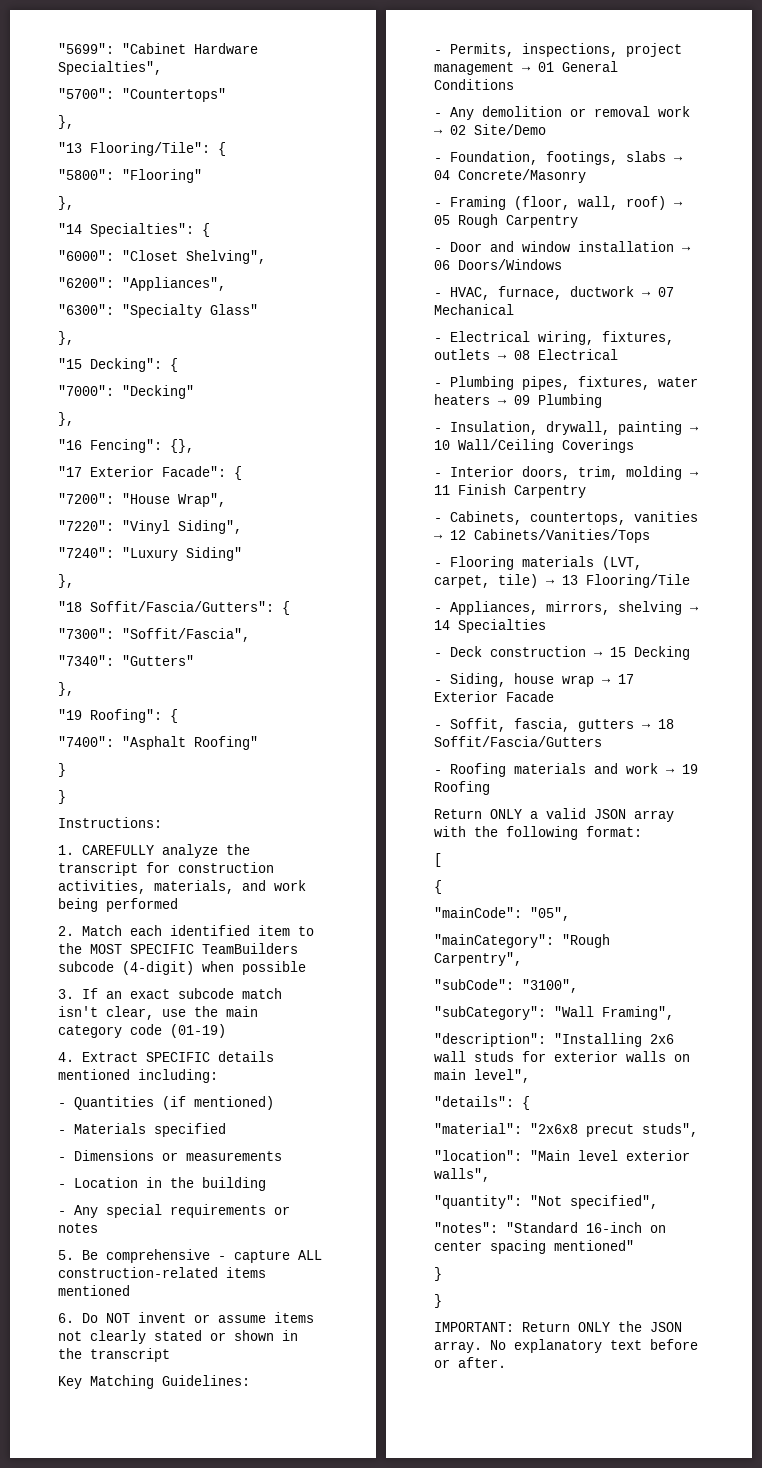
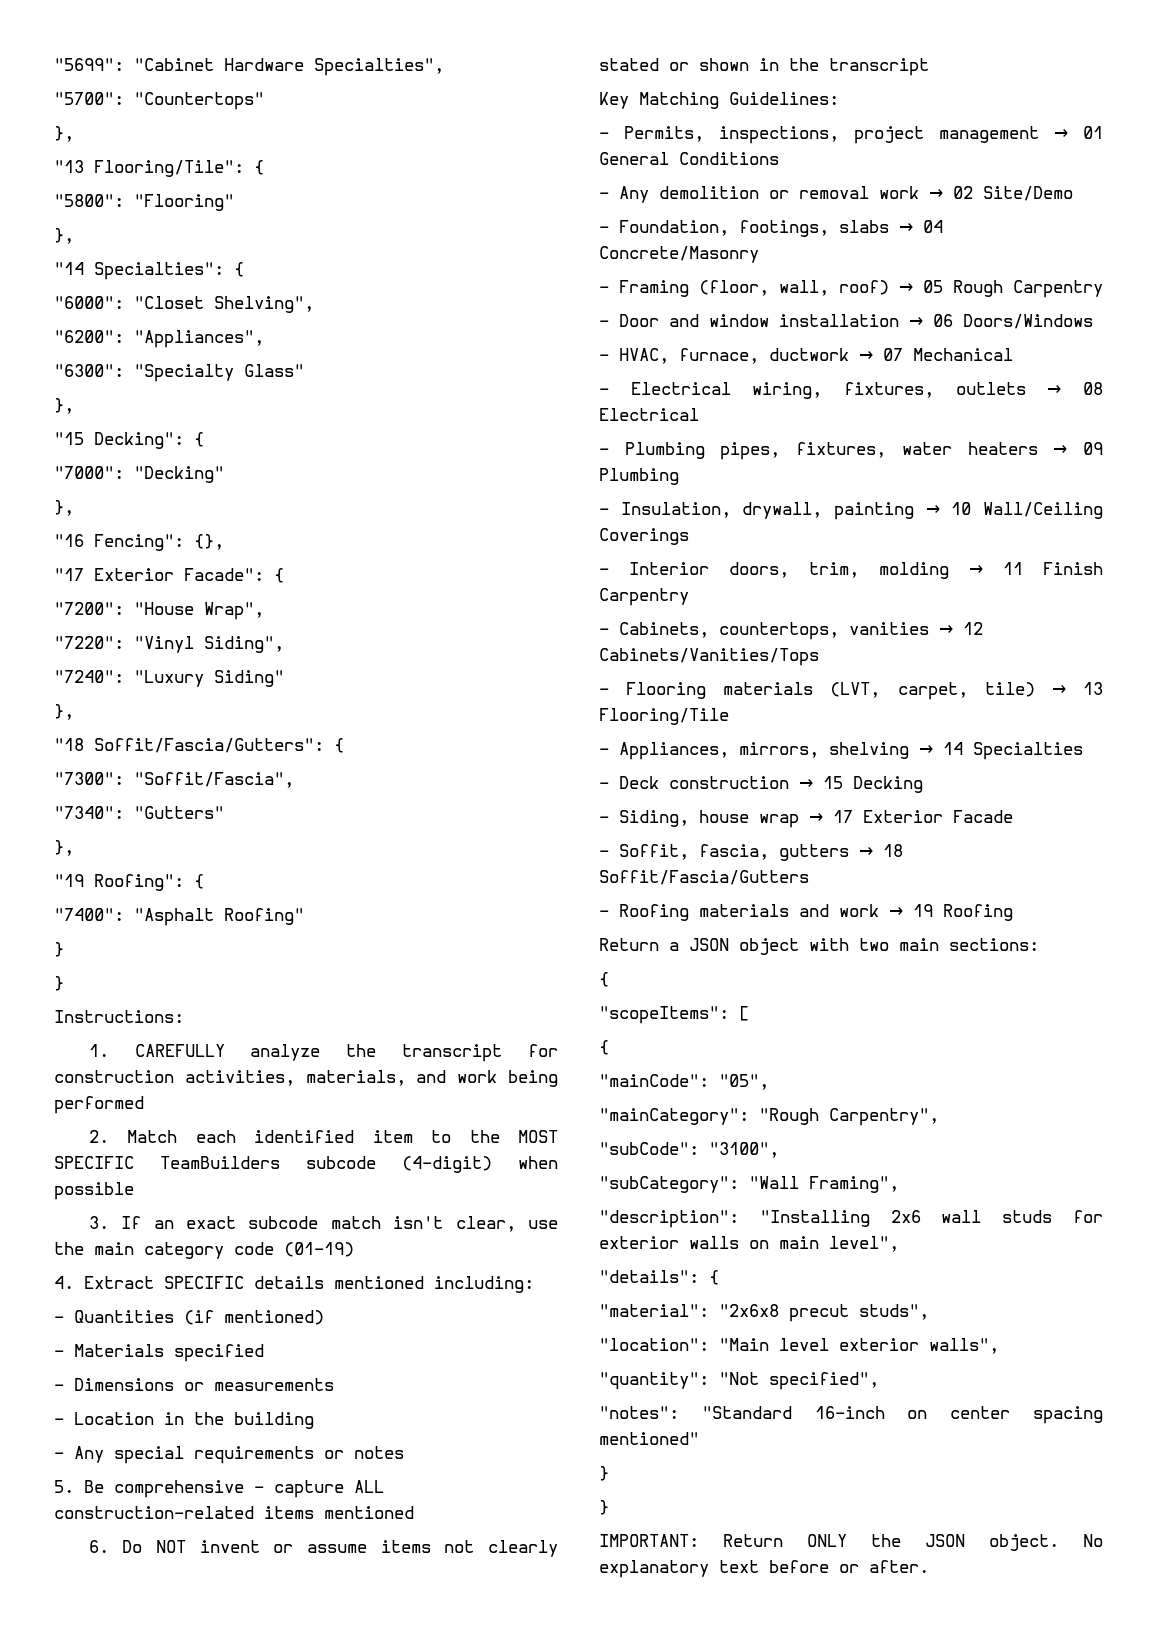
[490,808,674,822] [434,826,642,840] ONLY a valid JSON array with the following format: // -> [669,938,1039,955] [599,972,609,987] [599,1006,729,1024] a JSON object with two main sections: // { // "scopeItems":
[434,1341,482,1353] array. -> [989,1534,1059,1551] object.

